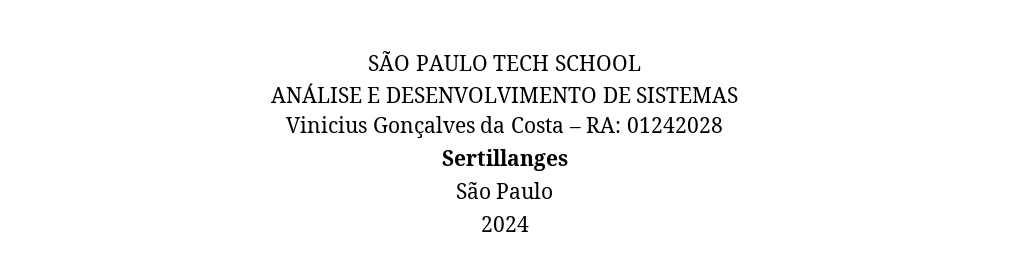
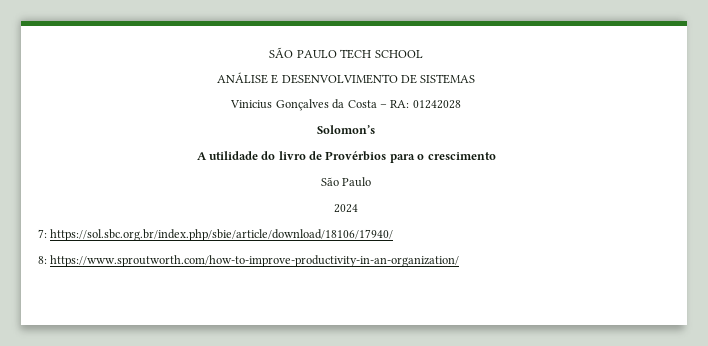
[441,149,568,171] Sertillanges -> [317,125,375,134] [196,151,496,163] Solomon’s // A utilidade do livro de Provérbios para o crescimento
(529, 224) none -> [38,229,394,241] [38,255,460,267] // 7: https://sol.sbc.org.br/index.php/sbie/article/download/18106/17940/ // 8: https://www.sproutworth.com/how-to-improve-productivity-in-an-organization/

